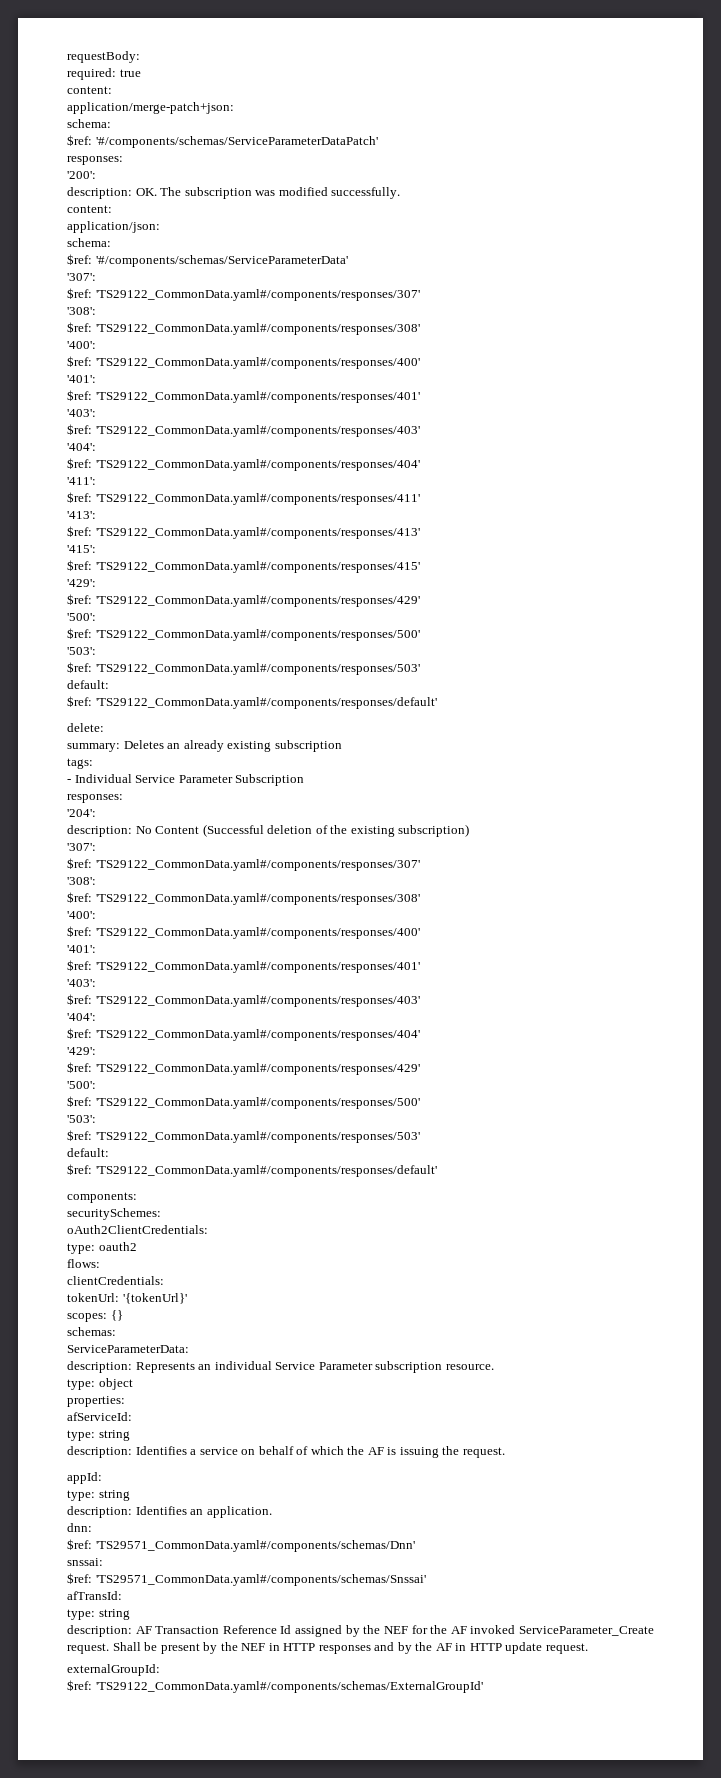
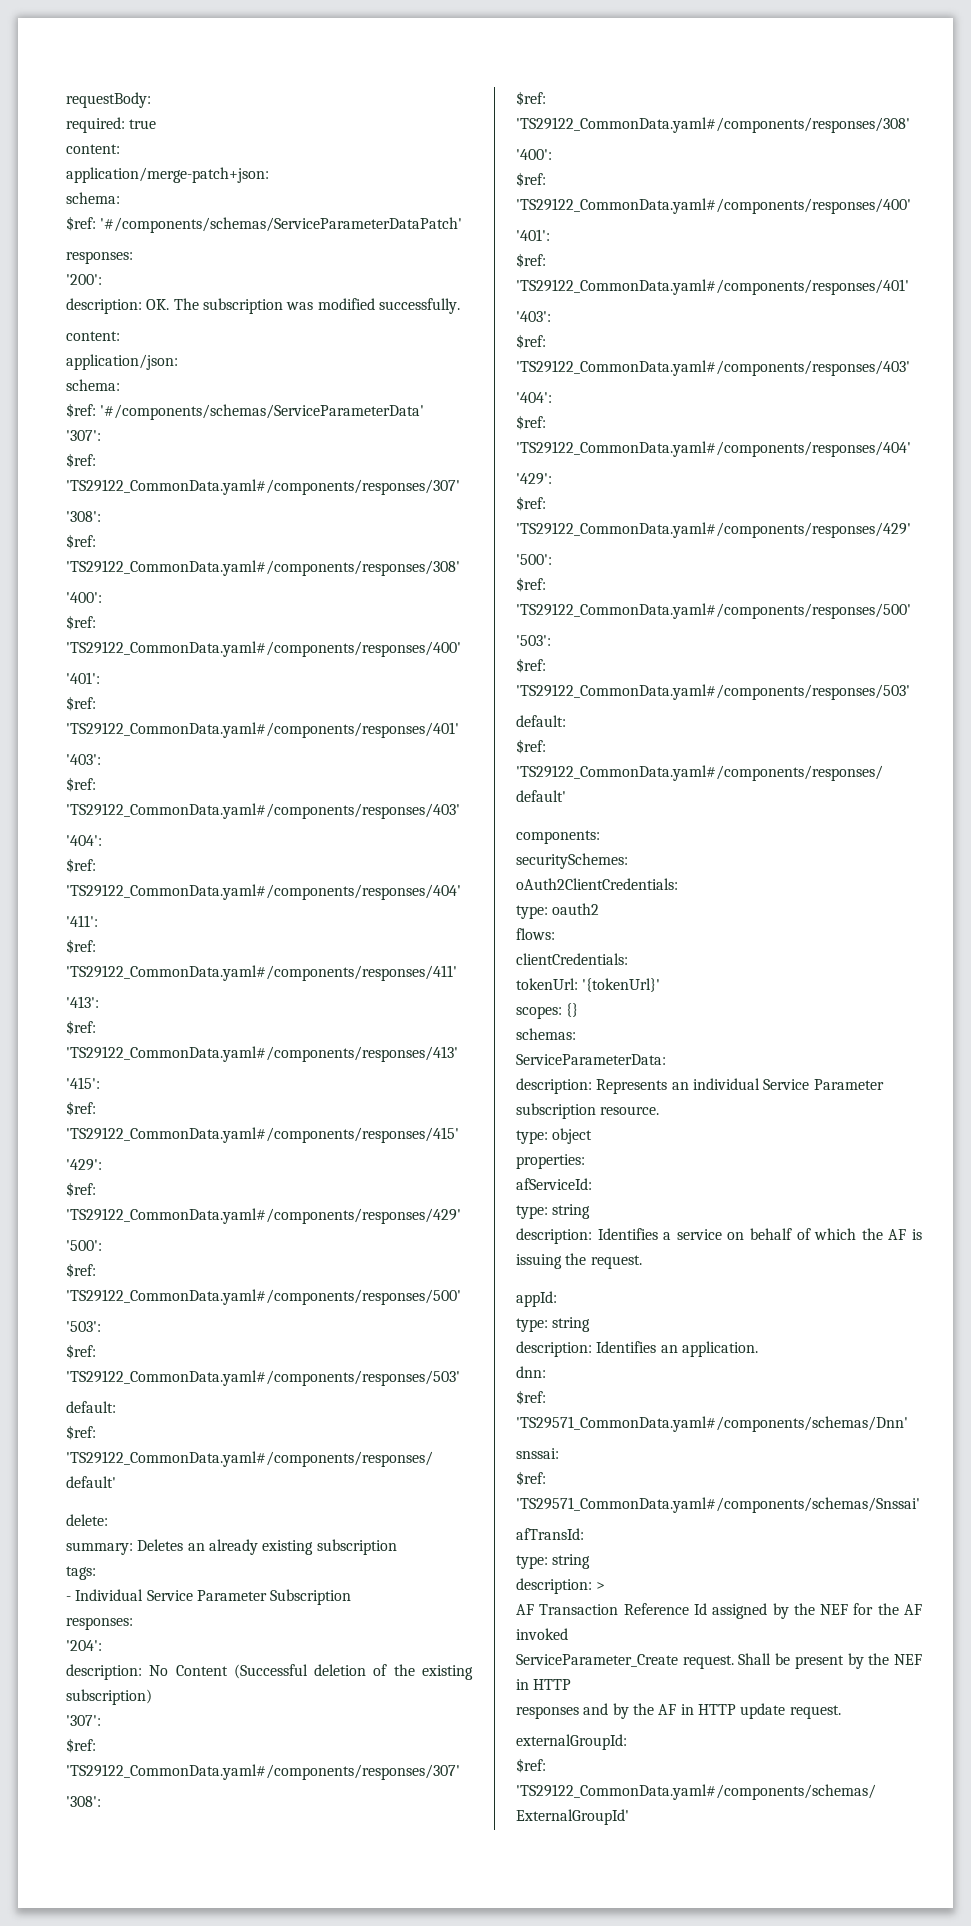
(132, 1631) none -> [596,1582,606,1590] > //
(516, 1629) none -> (568, 1634) //
(316, 1647) none -> (572, 1684) //

